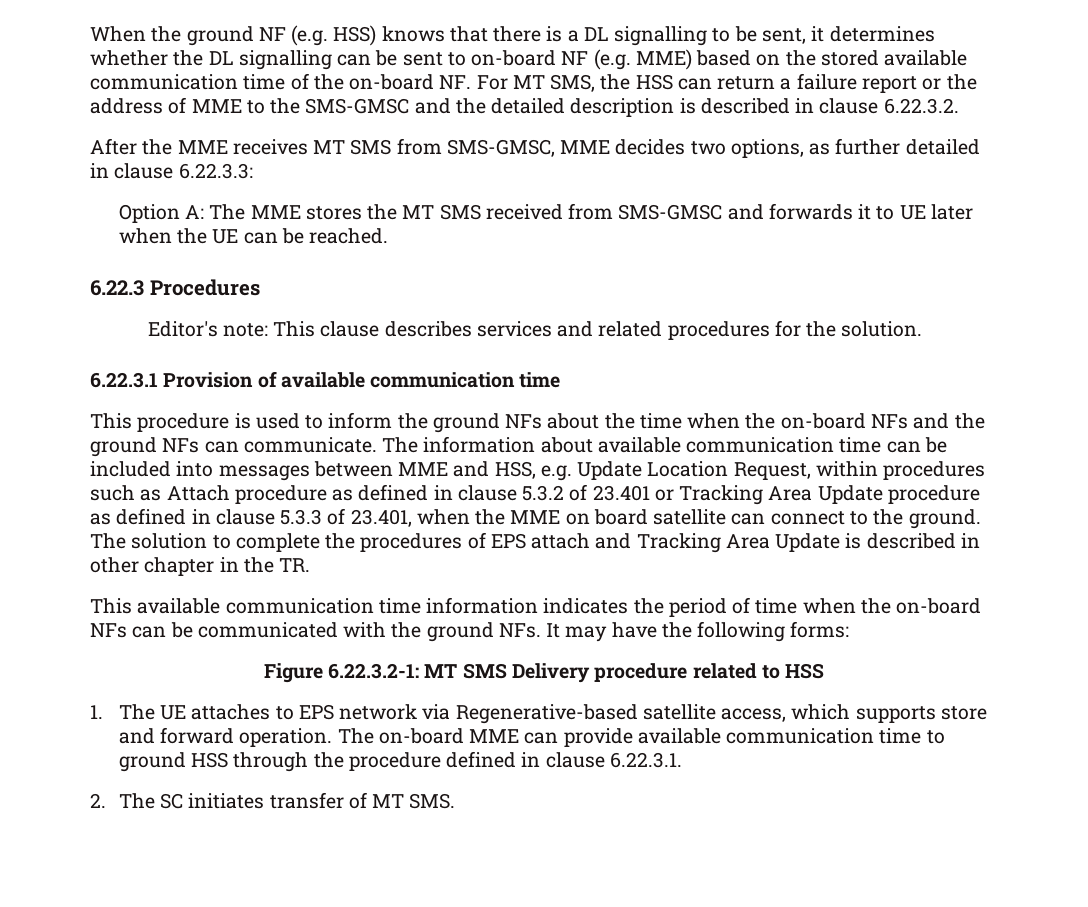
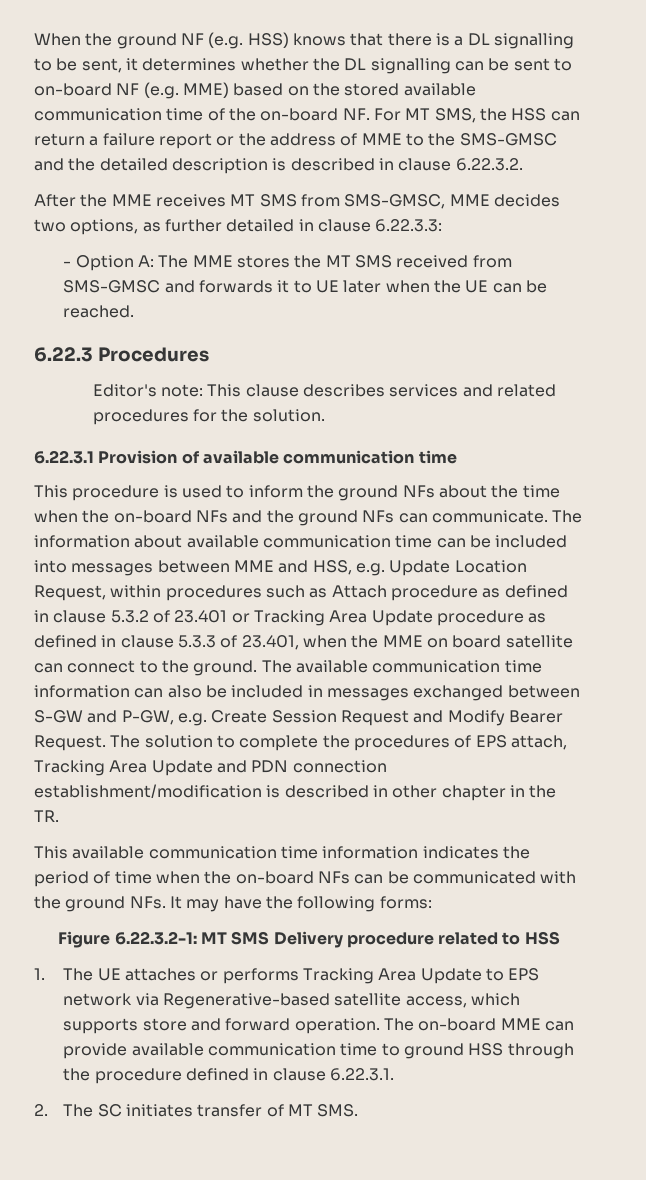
(253, 171) none -> [63,261,72,267] -
(126, 541) none -> [295,660,542,673] [34,685,580,701] [34,710,563,726] [34,735,141,751] available communication time information can also be included in messages exchanged between S-GW and P-GW, e.g. Create Session Request and Modify Bearer Request. The
[531,533,841,553] attach and Tracking Area Update -> [510,735,567,750] [34,760,387,776] [34,784,262,798] attach, Tracking Area Update and PDN connection establishment/modification
(271, 712) none -> [200,968,482,984] or performs Tracking Area Update

